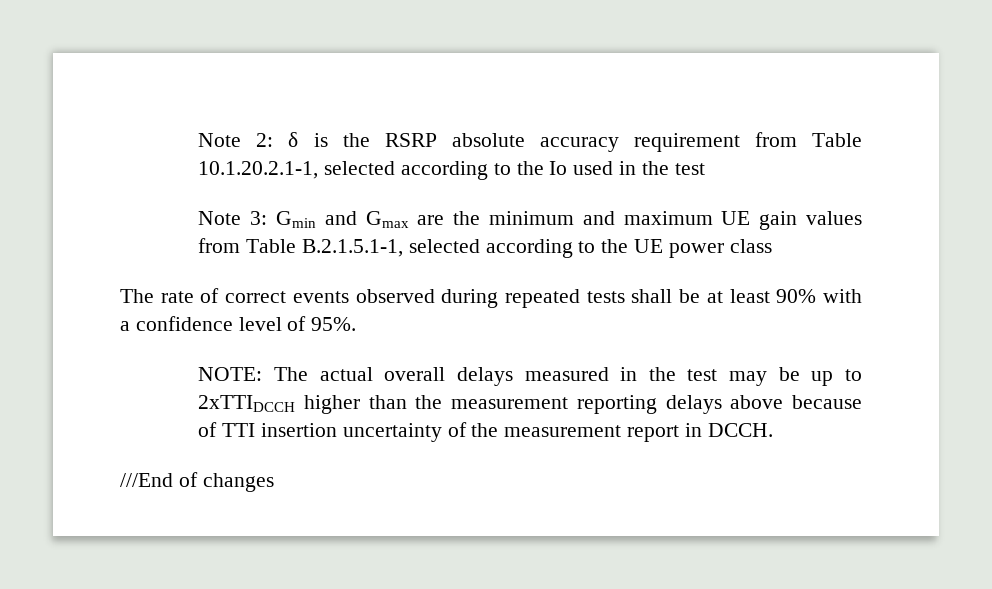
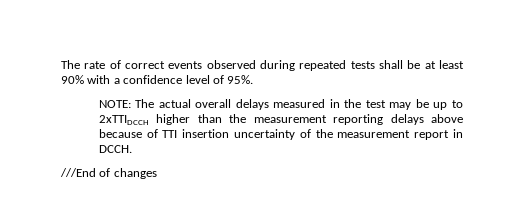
[198,132,863,152] [198,161,705,180] [198,211,863,230] [198,238,772,258] Note 2: δ is the RSRP absolute accuracy requirement from Table 10.1.20.2.1-1, selected according to the Io used in the test // Note 3: Gmin and Gmax are the minimum and maximum UE gain values from Table B.2.1.5.1-1, selected according to the UE power class // -> (61, 64) none

